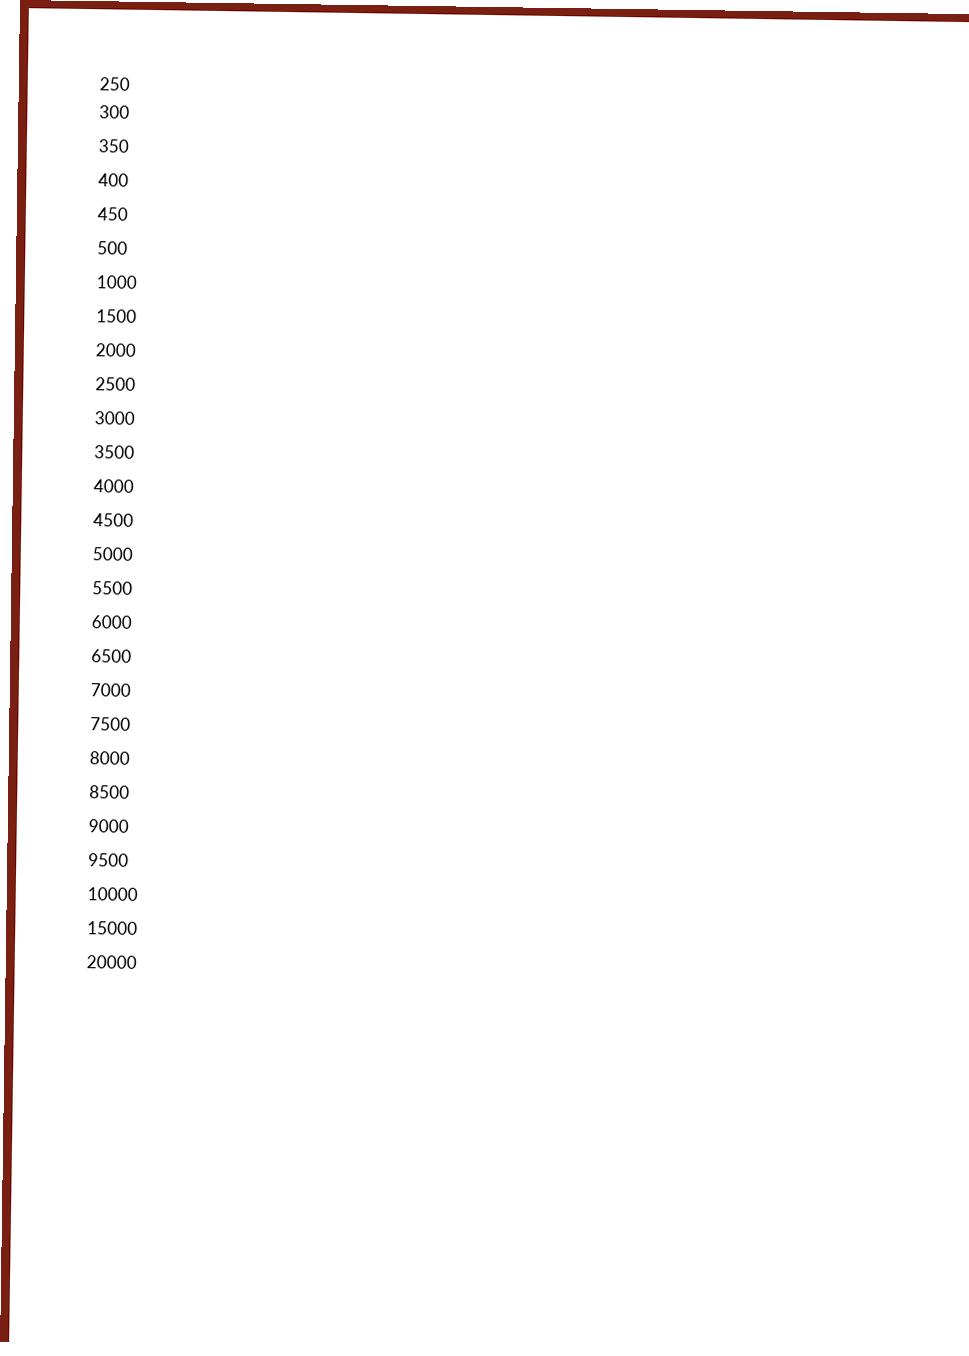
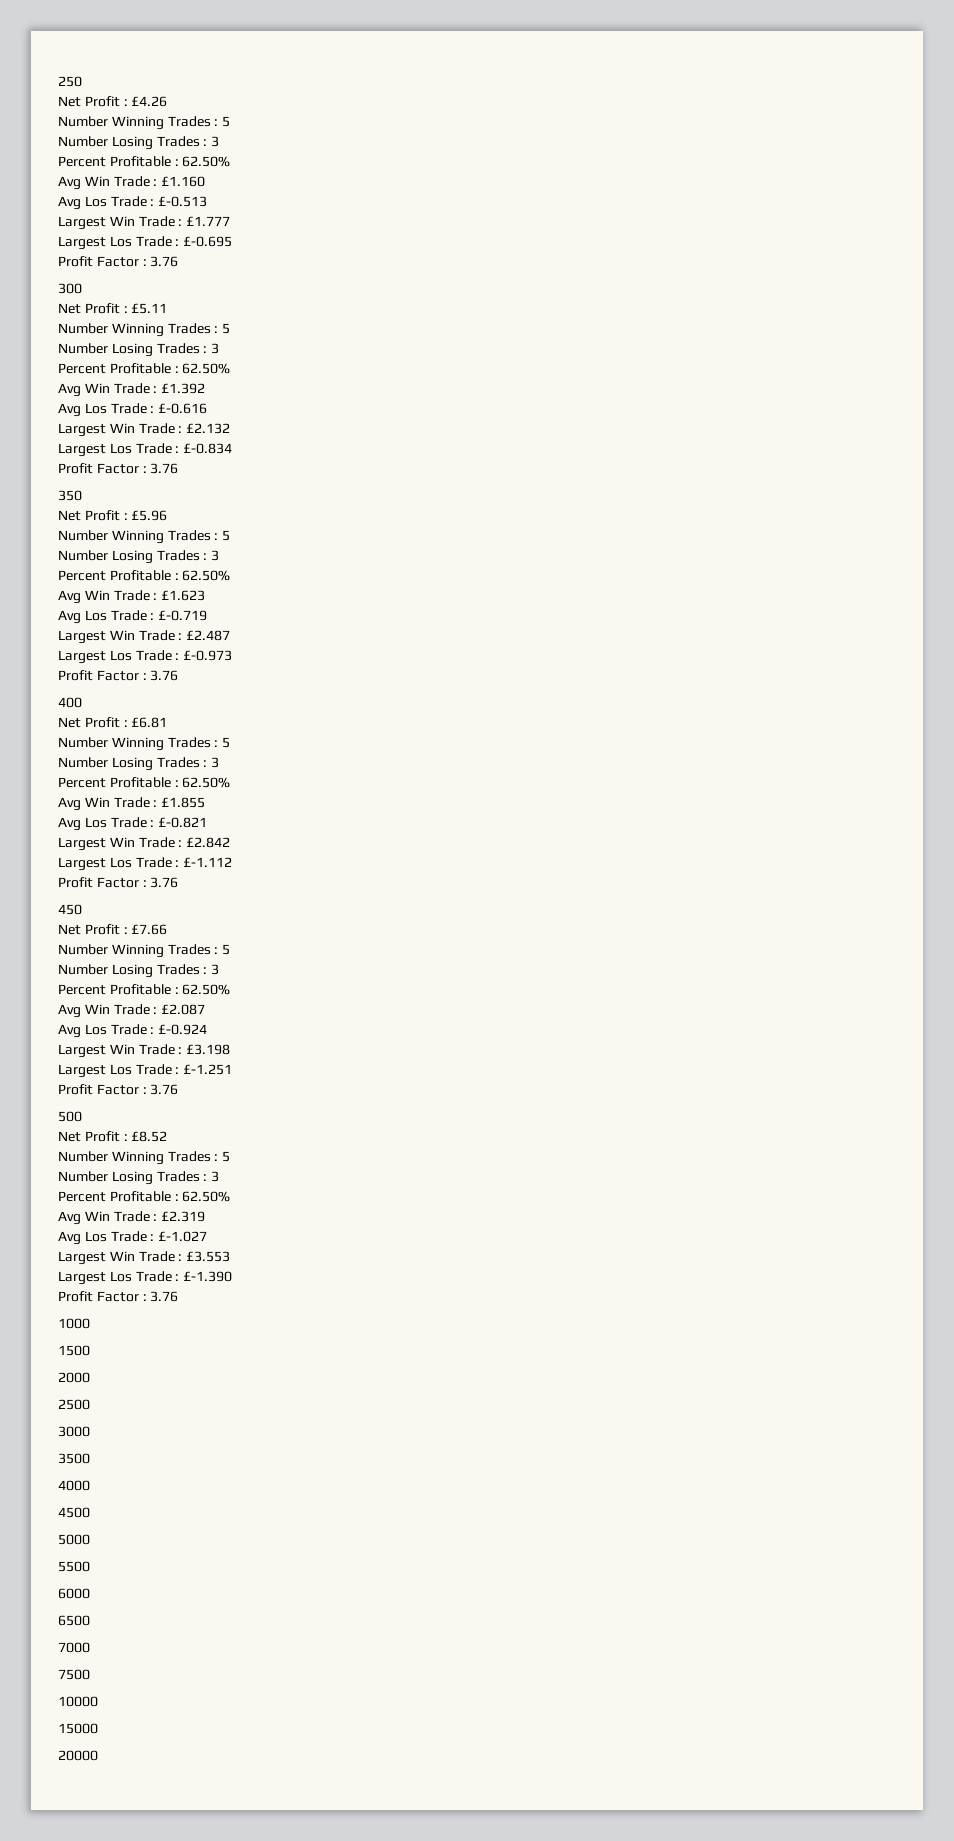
[99,105,130,119] [98,139,129,153] [98,173,129,187] [97,207,128,221] [97,241,128,255] 300 // 350 // 400 // 450 // 500 -> [58,96,168,107] [58,116,231,130] [58,136,220,150] [58,156,231,167] [58,176,206,190] [58,196,208,210] [58,216,231,230] [58,236,233,250] [58,256,179,267] [58,283,82,294] [58,303,168,314] [58,323,231,337] [58,343,220,357] [58,363,231,374] [58,383,206,397] [58,403,208,417] [58,423,231,437] [58,443,233,457] [58,463,179,474] [58,490,82,501] [58,510,168,521] [58,530,231,544] [58,550,220,564] [58,570,231,581] [58,590,206,604] [58,610,208,624] [58,630,231,644] [58,650,233,664] [58,670,179,681] [58,697,82,708] [58,717,168,728] [58,737,231,751] [58,757,220,771] [58,777,231,788] [58,797,206,811] [58,817,208,831] [58,837,231,851] [58,857,233,871] [58,877,179,888] [58,904,82,915] [58,924,168,935] [58,944,231,958] [58,964,220,978] [58,984,231,995] [58,1004,206,1018] [58,1024,208,1038] [58,1044,231,1058] [58,1064,233,1078] [58,1084,179,1095] [58,1111,82,1122] [58,1131,168,1142] [58,1151,231,1165] [58,1171,220,1185] [58,1191,231,1202] [58,1211,206,1225] [58,1231,208,1245] [58,1251,231,1265] [58,1271,233,1285] [58,1291,179,1302] Net Profit : £4.26 // Number Winning Trades : 5 // Number Losing Trades : 3 // Percent Profitable : 62.50% // Avg Win Trade : £1.160 // Avg Los Trade : £-0.513 // Largest Win Trade : £1.777 // Largest Los Trade : £-0.695 // Profit Factor : 3.76 // 300 // Net Profit : £5.11 // Number Winning Trades : 5 // Number Losing Trades : 3 // Percent Profitable : 62.50% // Avg Win Trade : £1.392 // Avg Los Trade : £-0.616 // Largest Win Trade : £2.132 // Largest Los Trade : £-0.834 // Profit Factor : 3.76 // 350 // Net Profit : £5.96 // Number Winning Trades : 5 // Number Losing Trades : 3 // Percent Profitable : 62.50% // Avg Win Trade : £1.623 // Avg Los Trade : £-0.719 // Largest Win Trade : £2.487 // Largest Los Trade : £-0.973 // Profit Factor : 3.76 // 400 // Net Profit : £6.81 // Number Winning Trades : 5 // Number Losing Trades : 3 // Percent Profitable : 62.50% // Avg Win Trade : £1.855 // Avg Los Trade : £-0.821 // Largest Win Trade : £2.842 // Largest Los Trade : £-1.112 // Profit Factor : 3.76 // 450 // Net Profit : £7.66 // Number Winning Trades : 5 // Number Losing Trades : 3 // Percent Profitable : 62.50% // Avg Win Trade : £2.087 // Avg Los Trade : £-0.924 // Largest Win Trade : £3.198 // Largest Los Trade : £-1.251 // Profit Factor : 3.76 // 500 // Net Profit : £8.52 // Number Winning Trades : 5 // Number Losing Trades : 3 // Percent Profitable : 62.50% // Avg Win Trade : £2.319 // Avg Los Trade : £-1.027 // Largest Win Trade : £3.553 // Largest Los Trade : £-1.390 // Profit Factor : 3.76
[89,751,130,765] [89,785,130,799] [88,819,129,833] [88,853,129,867] // 8000 // 8500 // 9000 // 9500 -> (90, 1674) none

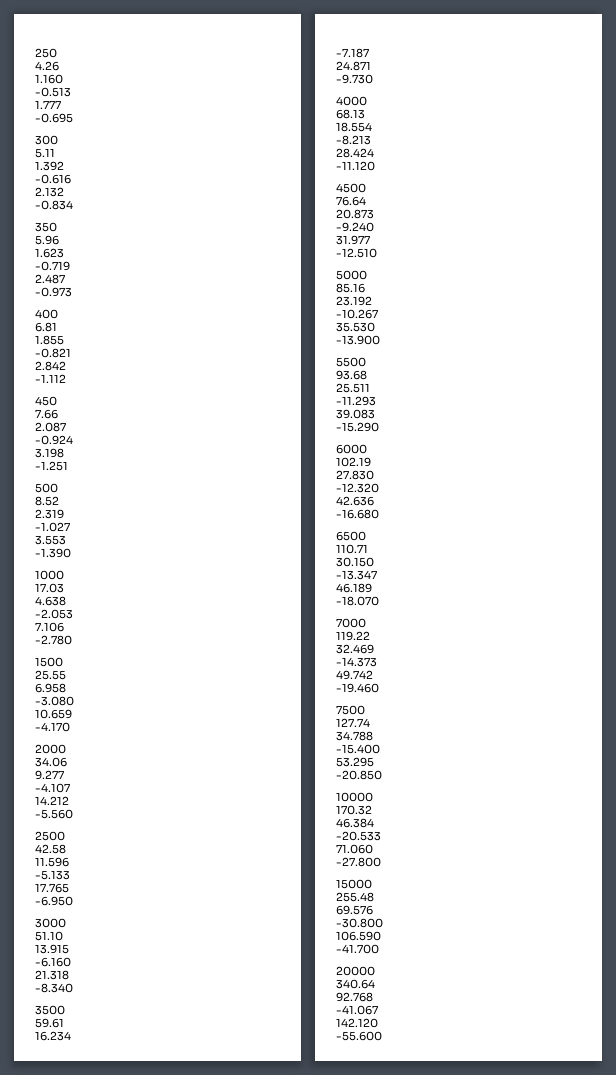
[58,96,168,107] [58,116,231,130] [58,136,220,150] [58,156,231,167] [58,176,206,190] [58,196,208,210] [58,216,231,230] [58,236,233,250] [58,256,179,267] [58,283,82,294] [58,303,168,314] [58,323,231,337] [58,343,220,357] [58,363,231,374] [58,383,206,397] [58,403,208,417] [58,423,231,437] [58,443,233,457] [58,463,179,474] [58,490,82,501] [58,510,168,521] [58,530,231,544] [58,550,220,564] [58,570,231,581] [58,590,206,604] [58,610,208,624] [58,630,231,644] [58,650,233,664] [58,670,179,681] [58,697,82,708] [58,717,168,728] [58,737,231,751] [58,757,220,771] [58,777,231,788] [58,797,206,811] [58,817,208,831] [58,837,231,851] [58,857,233,871] [58,877,179,888] [58,904,82,915] [58,924,168,935] [58,944,231,958] [58,964,220,978] [58,984,231,995] [58,1004,206,1018] [58,1024,208,1038] [58,1044,231,1058] [58,1064,233,1078] [58,1084,179,1095] [58,1111,82,1122] [58,1131,168,1142] [58,1151,231,1165] [58,1171,220,1185] [58,1191,231,1202] [58,1211,206,1225] [58,1231,208,1245] [58,1251,231,1265] [58,1271,233,1285] [58,1291,179,1302] [58,1318,90,1329] [58,1345,90,1356] [58,1372,90,1383] [58,1399,90,1410] [58,1426,90,1437] [58,1453,90,1464] [58,1480,90,1491] [58,1507,90,1518] [58,1534,90,1545] [58,1561,90,1572] [58,1588,90,1599] [58,1615,90,1626] [58,1642,90,1653] [58,1669,90,1680] [58,1696,98,1707] [58,1723,98,1734] [58,1750,98,1761] Net Profit : £4.26 // Number Winning Trades : 5 // Number Losing Trades : 3 // Percent Profitable : 62.50% // Avg Win Trade : £1.160 // Avg Los Trade : £-0.513 // Largest Win Trade : £1.777 // Largest Los Trade : £-0.695 // Profit Factor : 3.76 // 300 // Net Profit : £5.11 // Number Winning Trades : 5 // Number Losing Trades : 3 // Percent Profitable : 62.50% // Avg Win Trade : £1.392 // Avg Los Trade : £-0.616 // Largest Win Trade : £2.132 // Largest Los Trade : £-0.834 // Profit Factor : 3.76 // 350 // Net Profit : £5.96 // Number Winning Trades : 5 // Number Losing Trades : 3 // Percent Profitable : 62.50% // Avg Win Trade : £1.623 // Avg Los Trade : £-0.719 // Largest Win Trade : £2.487 // Largest Los Trade : £-0.973 // Profit Factor : 3.76 // 400 // Net Profit : £6.81 // Number Winning Trades : 5 // Number Losing Trades : 3 // Percent Profitable : 62.50% // Avg Win Trade : £1.855 // Avg Los Trade : £-0.821 // Largest Win Trade : £2.842 // Largest Los Trade : £-1.112 // Profit Factor : 3.76 // 450 // Net Profit : £7.66 // Number Winning Trades : 5 // Number Losing Trades : 3 // Percent Profitable : 62.50% // Avg Win Trade : £2.087 // Avg Los Trade : £-0.924 // Largest Win Trade : £3.198 // Largest Los Trade : £-1.251 // Profit Factor : 3.76 // 500 // Net Profit : £8.52 // Number Winning Trades : 5 // Number Losing Trades : 3 // Percent Profitable : 62.50% // Avg Win Trade : £2.319 // Avg Los Trade : £-1.027 // Largest Win Trade : £3.553 // Largest Los Trade : £-1.390 // Profit Factor : 3.76 // 1000 // 1500 // 2000 // 2500 // 3000 // 3500 // 4000 // 4500 // 5000 // 5500 // 6000 // 6500 // 7000 // 7500 // 10000 // 15000 // 20000 -> [35,61,59,71] [35,74,63,84] [35,87,71,97] [35,100,61,109] [35,113,73,123] [35,135,58,145] [35,148,55,158] [35,161,64,171] [35,174,71,184] [35,187,64,197] [35,200,73,210] [35,222,57,232] [35,235,59,245] [35,248,64,258] [35,261,70,271] [35,274,65,284] [35,287,72,297] [35,309,58,319] [35,322,57,332] [35,335,64,345] [35,348,71,358] [35,361,66,371] [35,374,66,383] [35,396,57,406] [35,409,58,419] [35,422,66,432] [35,435,73,445] [35,448,64,458] [35,461,68,471] [35,483,58,493] [35,496,59,506] [35,509,64,519] [35,522,70,532] [35,535,66,545] [35,548,71,558] [35,570,64,580] [35,583,64,593] [35,596,66,606] [35,609,73,619] [35,622,64,632] [35,635,72,645] [35,657,63,667] [35,670,66,680] [35,683,66,693] [35,696,74,706] [35,709,72,719] [35,722,70,732] [35,744,66,754] [35,757,67,767] [35,770,64,780] [35,783,70,793] [35,796,69,805] [35,809,73,819] [35,831,65,841] [35,844,66,854] [35,857,69,867] [35,870,70,880] [35,883,69,893] [35,896,73,906] [35,918,66,928] [35,931,63,941] [35,944,69,954] [35,957,71,967] [35,970,69,980] [35,983,73,993] [35,1005,65,1015] [35,1018,64,1028] [35,1031,71,1041] [336,48,369,58] [336,61,371,71] [336,74,373,84] [336,96,367,106] [336,109,365,119] [336,122,372,132] [336,135,371,145] [336,148,374,158] [336,161,375,171] [336,183,366,193] [336,196,366,206] [336,209,374,219] [336,222,374,232] [336,235,370,245] [336,248,377,258] [336,270,367,280] [336,283,365,293] [336,296,372,306] [336,309,378,319] [336,322,375,332] [336,335,380,345] [336,357,366,367] [336,370,367,380] [336,383,370,393] [336,396,376,406] [336,409,375,419] [336,422,379,432] [336,444,367,454] [336,457,371,467] [336,470,374,480] [336,483,379,493] [336,496,374,506] [336,509,379,519] [336,531,366,541] [336,544,368,554] [336,557,374,567] [336,570,377,580] [336,583,372,593] [336,596,379,606] [336,618,366,628] [336,631,370,641] [336,644,374,654] [336,657,377,667] [336,670,373,680] [336,683,379,693] [336,705,365,715] [336,718,370,727] [336,731,373,741] [336,744,380,754] [336,757,374,767] [336,770,382,780] [336,792,373,802] [336,805,372,815] [336,818,374,828] [336,831,381,841] [336,844,373,854] [336,857,381,867] [336,879,372,889] [336,892,374,902] [336,905,373,915] [336,918,383,928] [336,931,381,941] [336,944,379,954] [336,966,375,976] [336,979,375,989] [336,992,373,1002] [336,1005,378,1015] [336,1018,378,1028] [336,1031,382,1041] 4.26 // 1.160 // -0.513 // 1.777 // -0.695 // 300 // 5.11 // 1.392 // -0.616 // 2.132 // -0.834 // 350 // 5.96 // 1.623 // -0.719 // 2.487 // -0.973 // 400 // 6.81 // 1.855 // -0.821 // 2.842 // -1.112 // 450 // 7.66 // 2.087 // -0.924 // 3.198 // -1.251 // 500 // 8.52 // 2.319 // -1.027 // 3.553 // -1.390 // 1000 // 17.03 // 4.638 // -2.053 // 7.106 // -2.780 // 1500 // 25.55 // 6.958 // -3.080 // 10.659 // -4.170 // 2000 // 34.06 // 9.277 // -4.107 // 14.212 // -5.560 // 2500 // 42.58 // 11.596 // -5.133 // 17.765 // -6.950 // 3000 // 51.10 // 13.915 // -6.160 // 21.318 // -8.340 // 3500 // 59.61 // 16.234 // -7.187 // 24.871 // -9.730 // 4000 // 68.13 // 18.554 // -8.213 // 28.424 // -11.120 // 4500 // 76.64 // 20.873 // -9.240 // 31.977 // -12.510 // 5000 // 85.16 // 23.192 // -10.267 // 35.530 // -13.900 // 5500 // 93.68 // 25.511 // -11.293 // 39.083 // -15.290 // 6000 // 102.19 // 27.830 // -12.320 // 42.636 // -16.680 // 6500 // 110.71 // 30.150 // -13.347 // 46.189 // -18.070 // 7000 // 119.22 // 32.469 // -14.373 // 49.742 // -19.460 // 7500 // 127.74 // 34.788 // -15.400 // 53.295 // -20.850 // 10000 // 170.32 // 46.384 // -20.533 // 71.060 // -27.800 // 15000 // 255.48 // 69.576 // -30.800 // 106.590 // -41.700 // 20000 // 340.64 // 92.768 // -41.067 // 142.120 // -55.600

